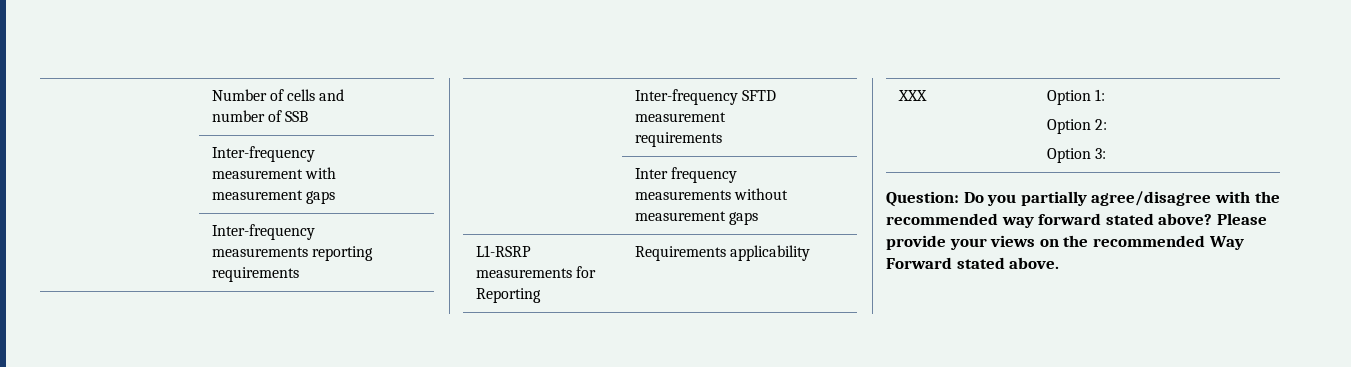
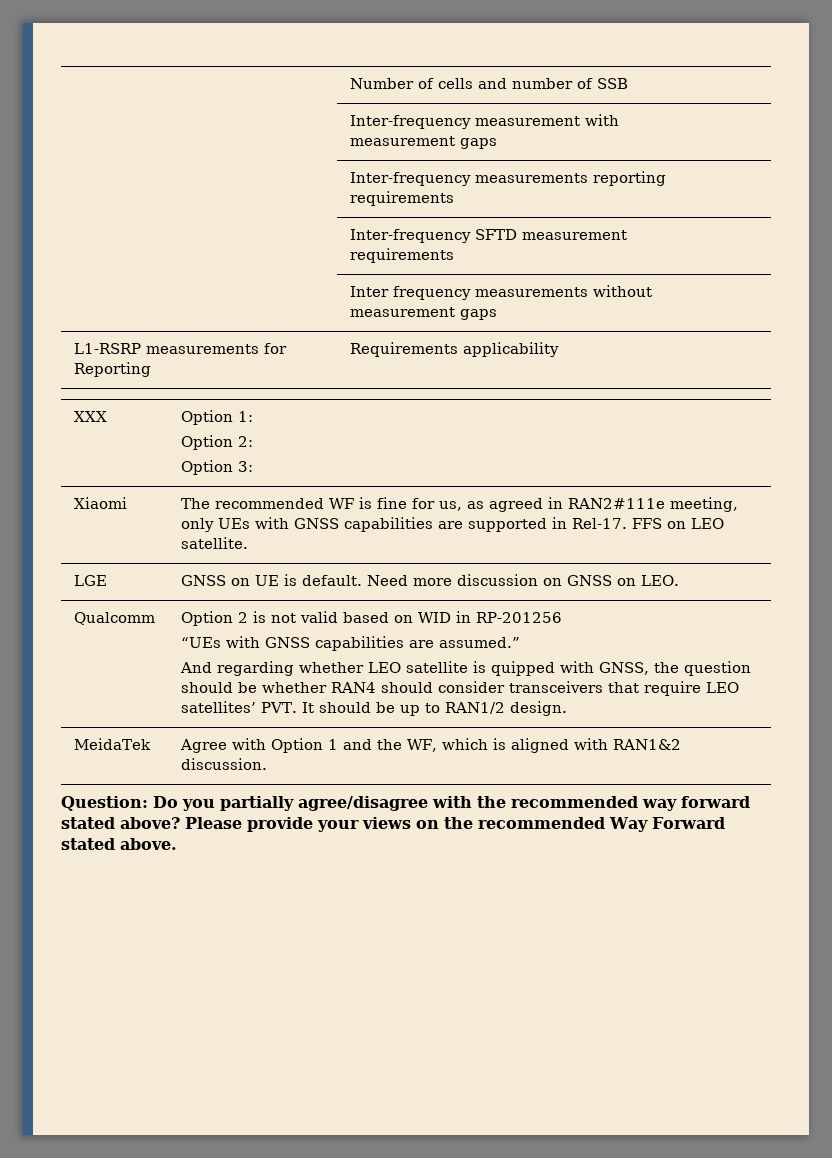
(1106, 153) none -> [73,497,127,509] [180,497,738,512] [180,517,724,532] [180,537,248,549] [73,575,107,586] [180,574,679,586] [73,612,155,625] [180,611,562,626] [180,636,520,651] [179,661,751,676] [180,681,739,696] [180,701,567,716] [73,738,151,750] [179,738,681,753] [180,758,267,770] // Xiaomi | The recommended WF is fine for us, as agreed in RAN2#111e meeting, only UEs with GNSS capabilities are supported in Rel-17. FFS on LEO satellite. // LGE | GNSS on UE is default. Need more discussion on GNSS on LEO. // Qualcomm | Option 2 is not valid based on WID in RP-201256 // “UEs with GNSS capabilities are assumed.” // And regarding whether LEO satellite is quipped with GNSS, the question should be whether RAN4 should consider transceivers that require LEO satellites’ PVT. It should be up to RAN1/2 design. // MeidaTek | Agree with Option 1 and the WF, which is aligned with RAN1&2 discussion.

